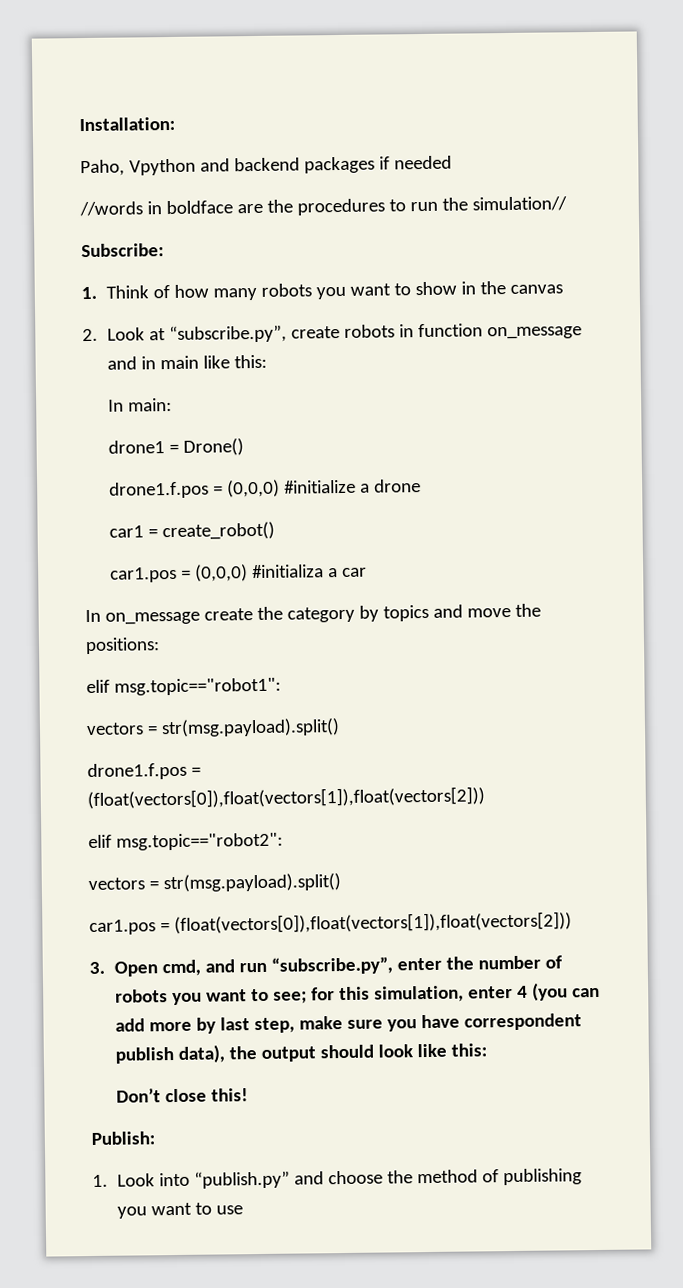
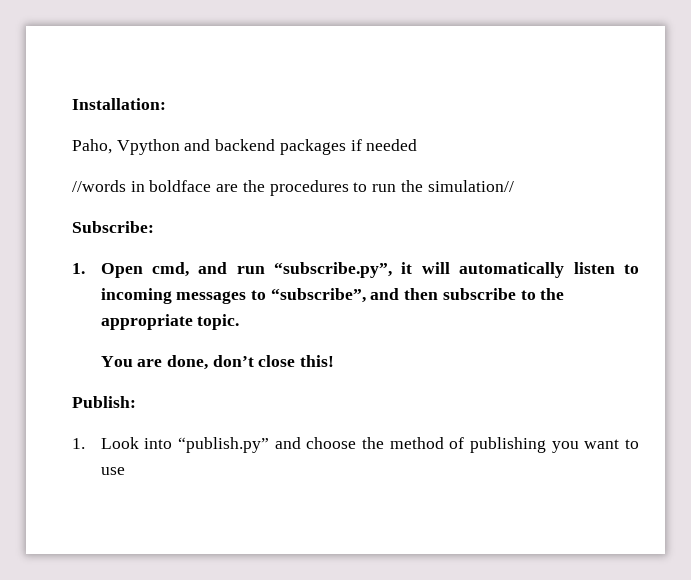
[106,281,564,301] [82,323,583,344] [107,354,268,370] [108,397,173,412] [108,438,245,456] [109,479,422,499] [109,521,276,541] [110,564,368,583] [85,603,541,625] [85,637,160,655] [86,677,281,696] [86,718,340,738] [87,762,201,781] [87,786,485,810] [88,832,283,851] [88,873,341,893] [89,911,572,936] [89,961,105,975] Think of how many robots you want to show in the canvas // 2. Look at “subscribe.py”, create robots in function on_message and in main like this: // In main: // drone1 = Drone() // drone1.f.pos = (0,0,0) #initialize a drone // car1 = create_robot() // car1.pos = (0,0,0) #initializa a car // In on_message create the category by topics and move the positions: // elif msg.topic=="robot1": // vectors = str(msg.payload).split() // drone1.f.pos = (float(vectors[0]),float(vectors[1]),float(vectors[2])) // elif msg.topic=="robot2": // vectors = str(msg.payload).split() // car1.pos = (float(vectors[0]),float(vectors[1]),float(vectors[2])) // 3. -> (85, 268) none
[397,955,563,971] [115,982,601,1006] [115,1013,583,1034] [115,1043,488,1064] [116,1088,162,1103] enter the number of robots you want to see; for this simulation, enter 4 (you can add more by last step, make sure you have correspondent publish data), the output should look like this: // Don’t -> [401,262,639,278] [100,288,565,304] [100,314,240,330] [100,355,254,370] it will automatically listen to incoming messages to “subscribe”, and then subscribe to the appropriate topic. // You are done, don’t

